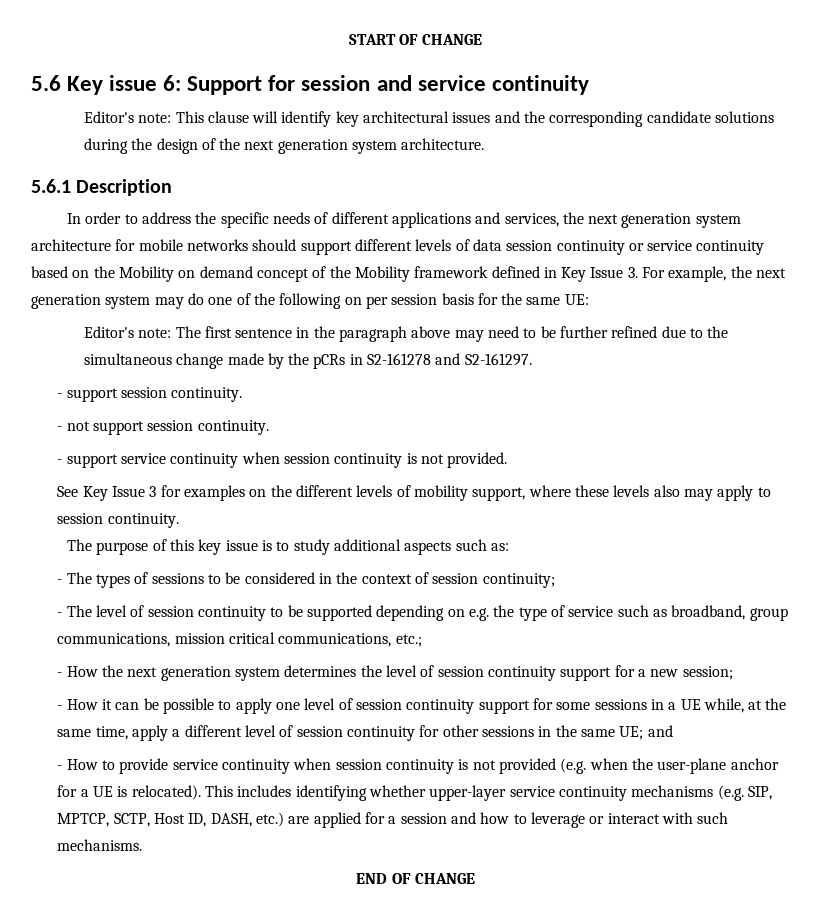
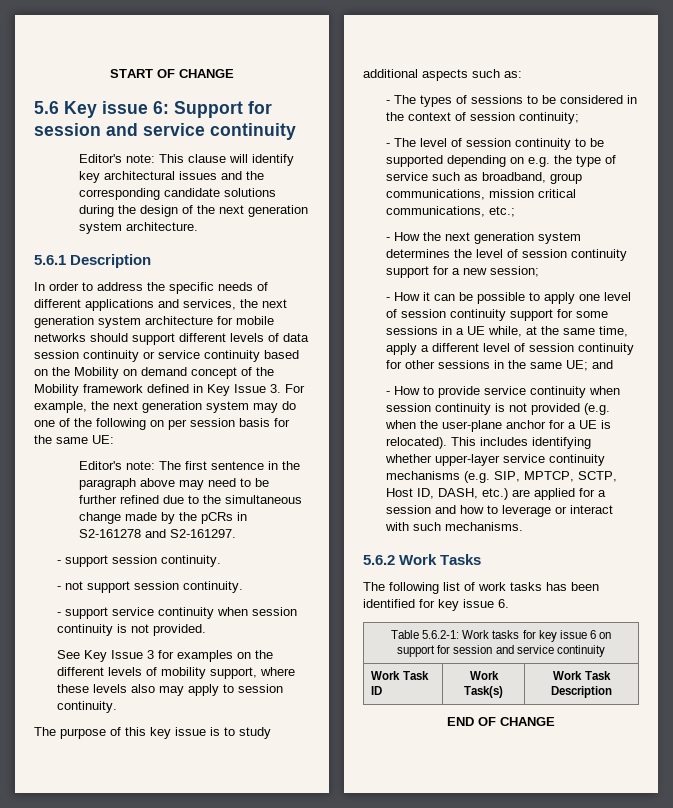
(143, 845) none -> [363,554,482,565] [363,582,599,594] [363,599,509,611] [391,630,611,642] [397,645,605,657] [371,671,429,680] [371,686,383,695] [469,671,499,680] [464,686,503,698] [553,671,611,680] [551,686,612,698] // 5.6.2 Work Tasks // The following list of work tasks has been identified for key issue 6. // Table 5.6.2-1: Work tasks for key issue 6 on support for session and service continuity // Work Task ID | Work Task(s) | Work Task Description

